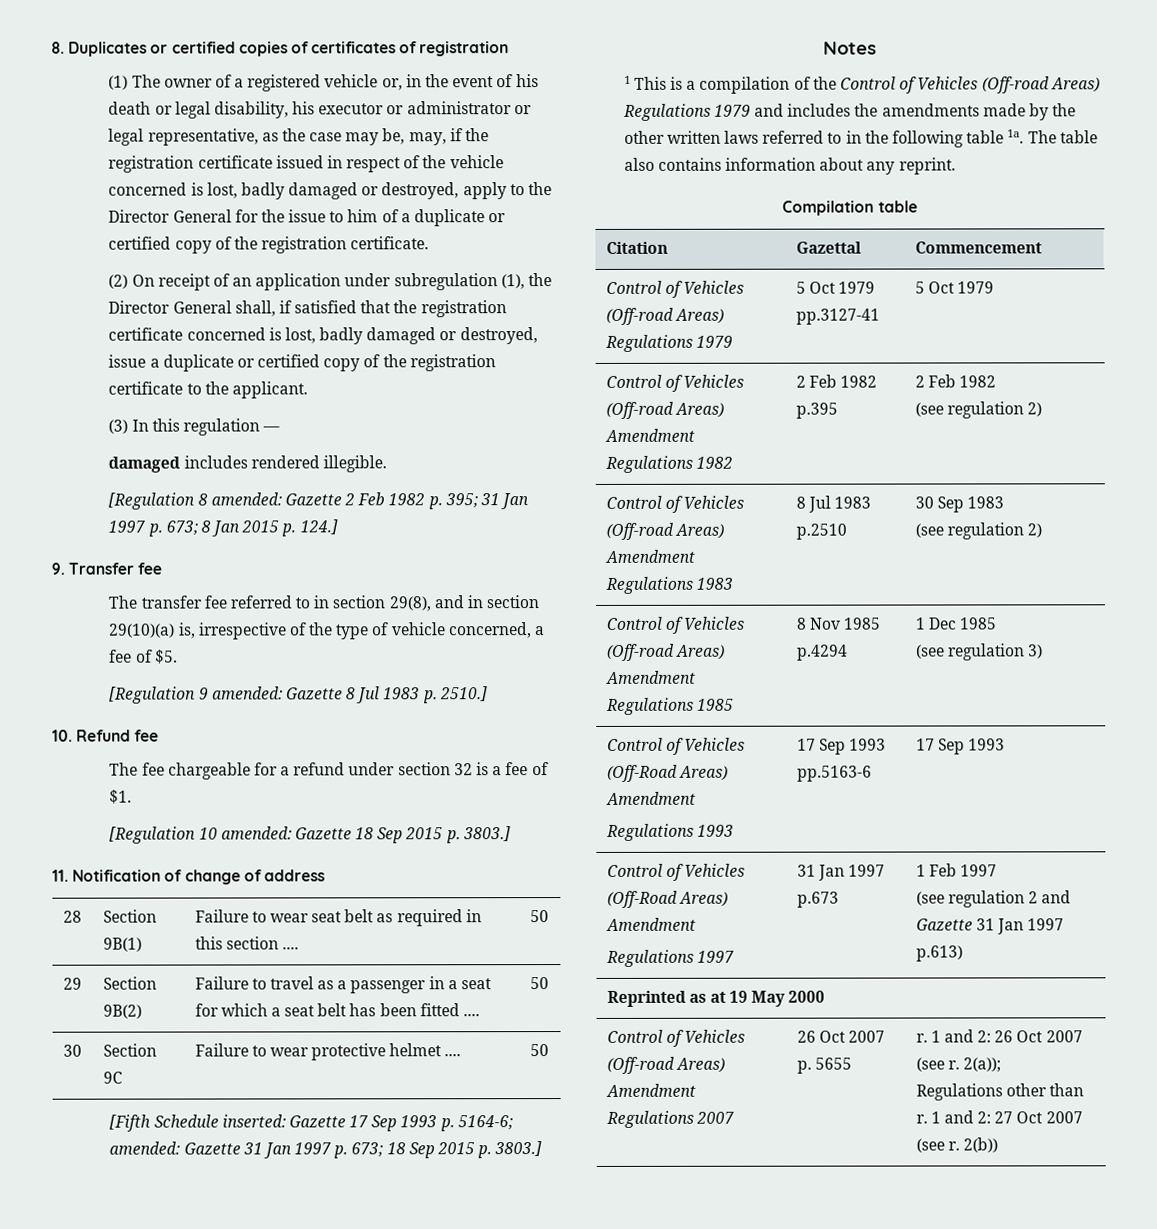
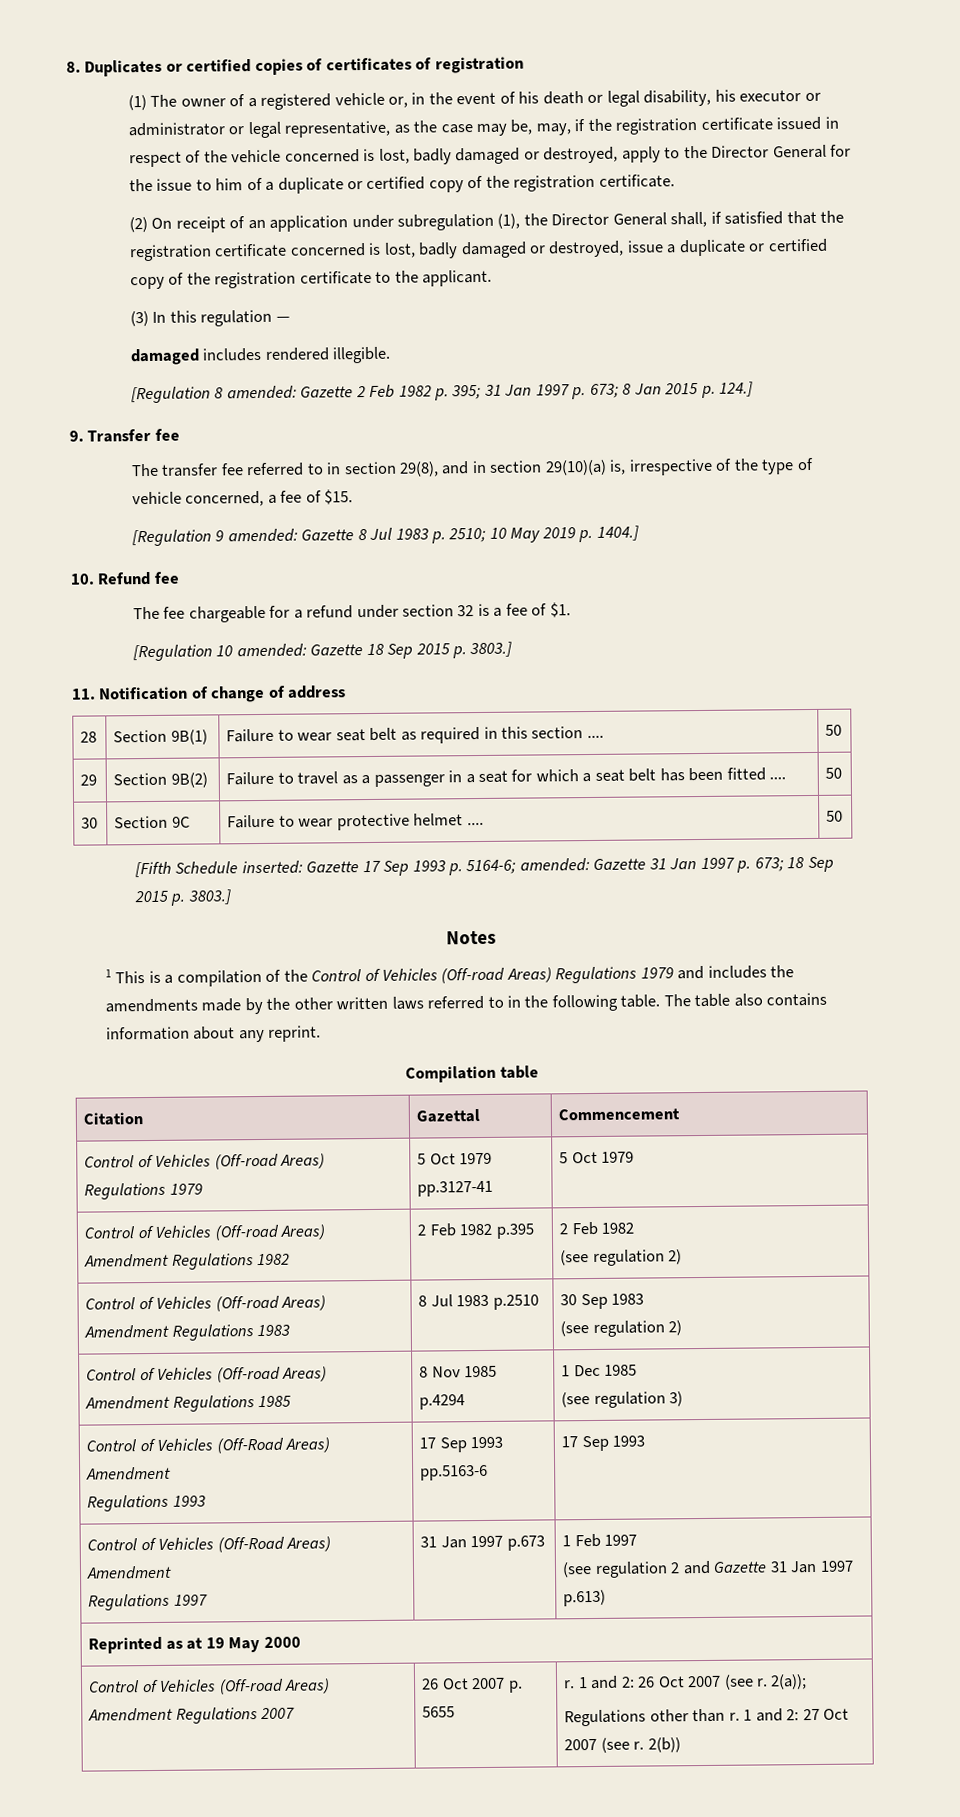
[154,649,178,664] $5. -> [324,489,354,505] $15.
[439,686,488,702] 2510.] -> [448,525,639,543] 2510; 10 May 2019 p. 1404.]
[966,129,1025,144] table 1a. -> [620,994,661,1008] table.

